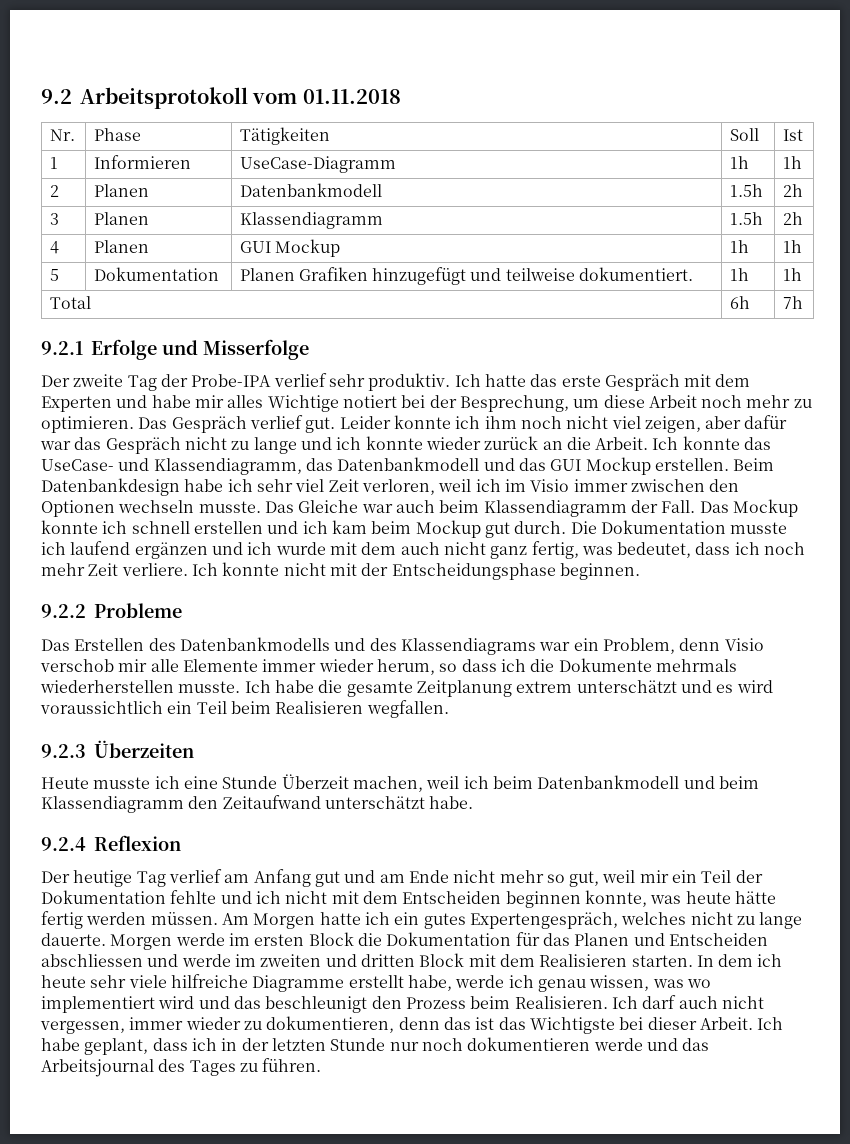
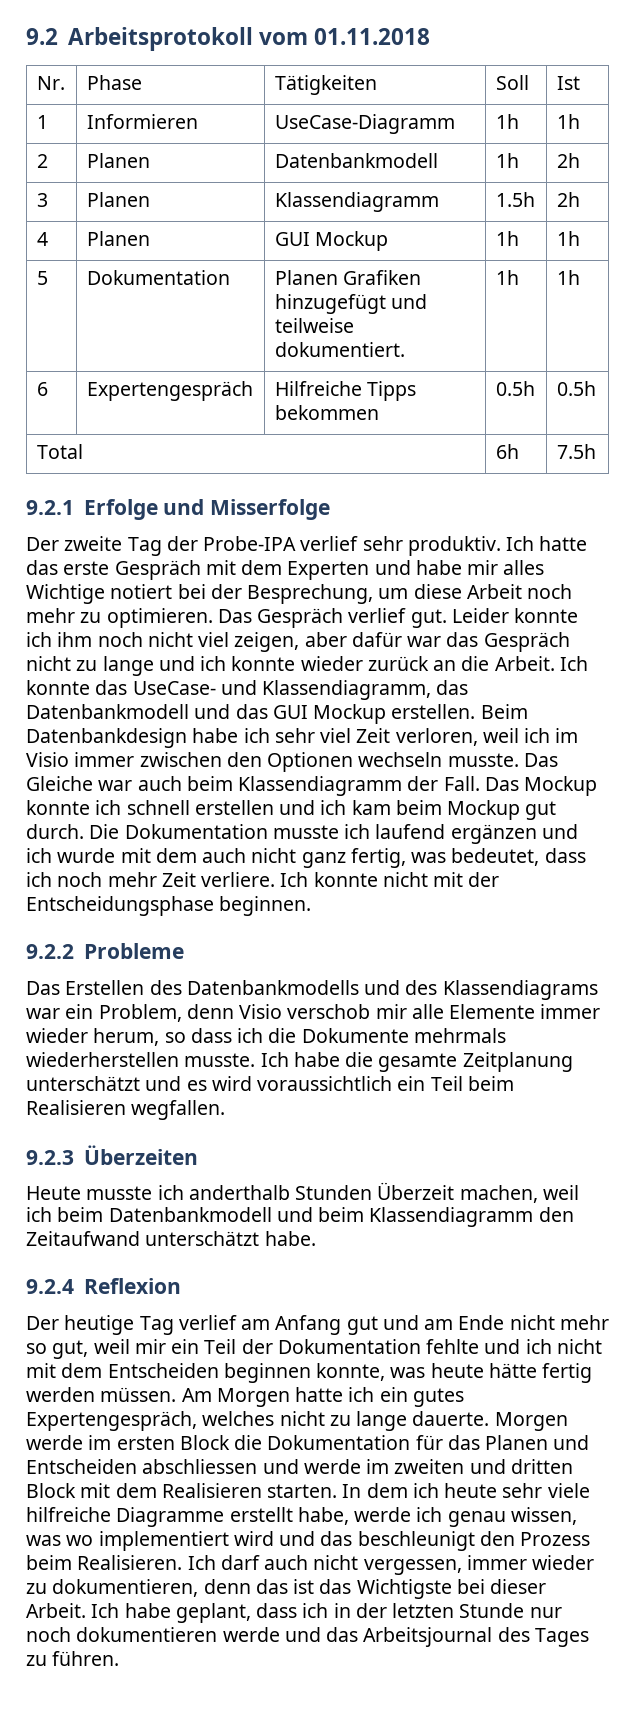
[729,184,763,197] 1.5h -> [495,153,519,168] 1h
(802, 274) none -> [36,382,48,396] [86,381,253,401] [274,381,416,401] [274,405,379,420] [495,381,535,396] [556,381,596,396] // 6 | Expertengespräch | Hilfreiche Tipps bekommen | 0.5h | 0.5h
[782,296,803,309] 7h -> [556,444,596,459] 7.5h
[516,681,573,693] extrem -> (573, 1062) none
[183,776,278,789] eine Stunde -> [188,1185,373,1200] anderthalb Stunden

